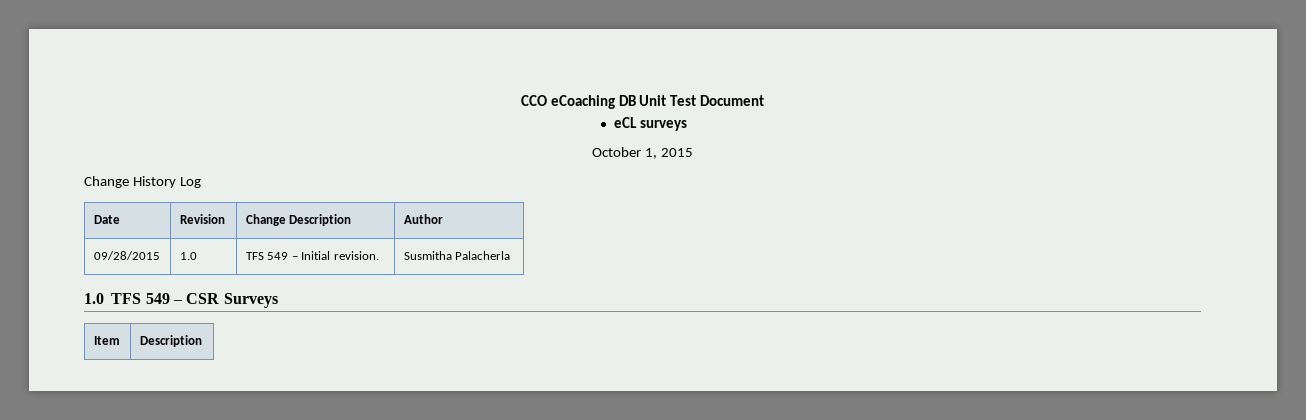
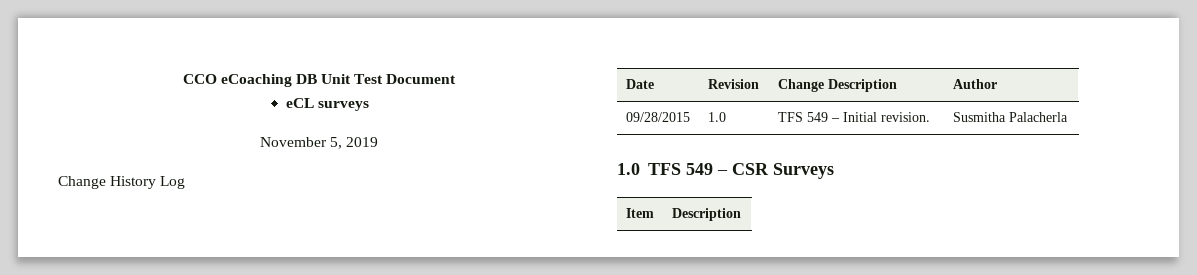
[592,147,693,159] October 1, 2015 -> [259,137,379,149] November 5, 2019

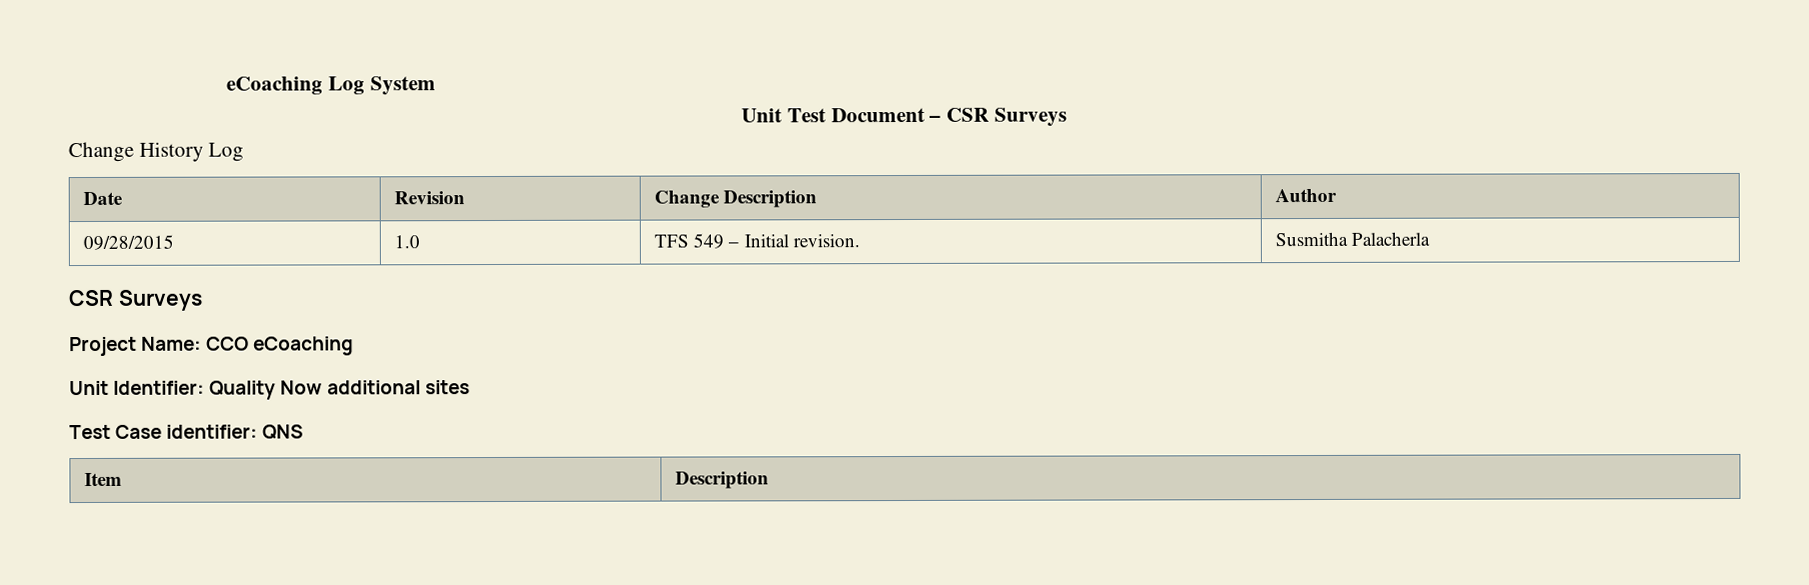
[182,74,317,87] CCO eCoaching DB -> [226,76,436,96] eCoaching Log System //
[285,98,370,111] [259,137,379,149] // eCL surveys // November 5, 2019 -> [929,107,1067,127] – CSR Surveys
[617,163,834,179] 1.0 TFS 549 – CSR Surveys -> [68,289,203,311] [69,336,355,357] [69,380,470,400] [69,424,305,440] CSR Surveys // Project Name: CCO eCoaching // Unit Identifier: Quality Now additional sites // Test Case identifier: QNS

